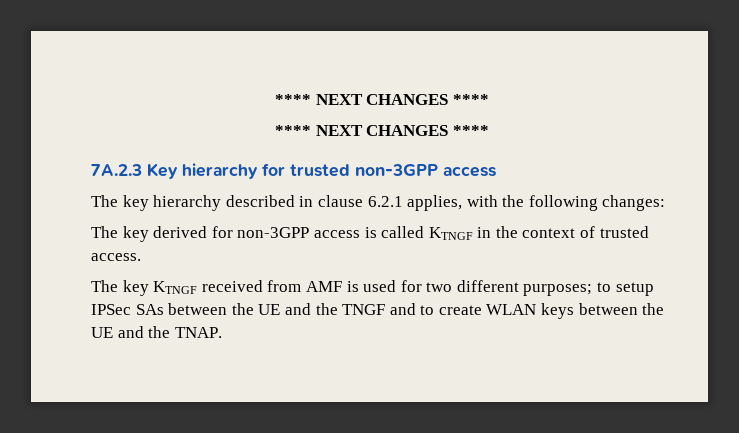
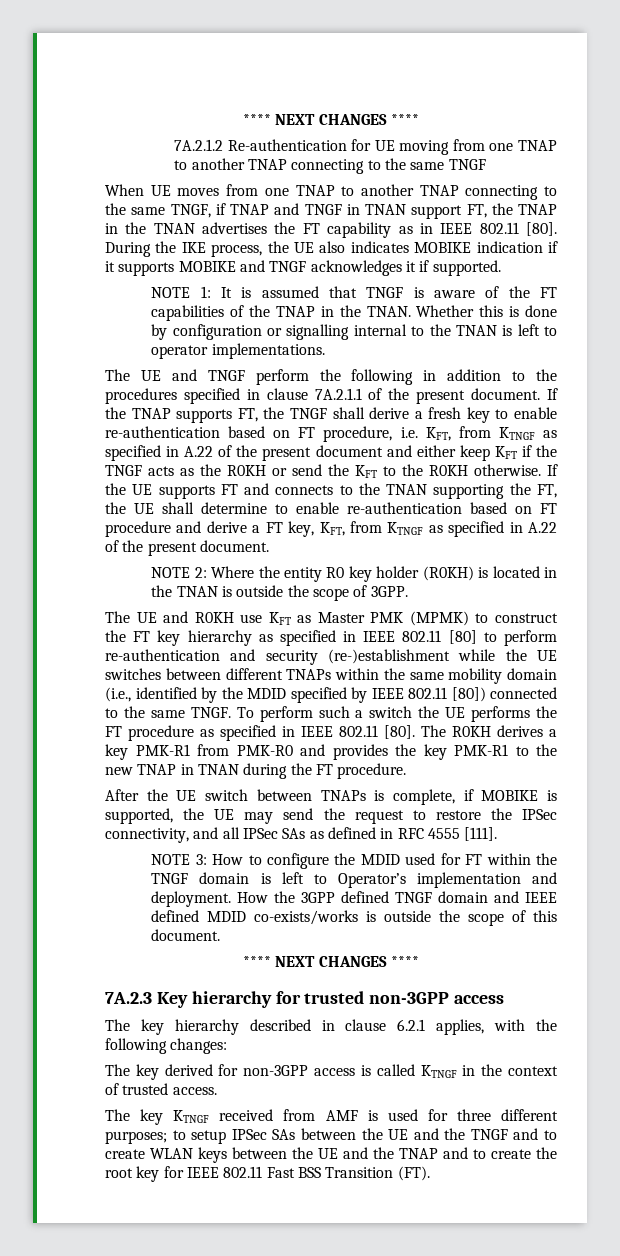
[275,94,489,105] **** NEXT CHANGES **** -> [243,114,419,125] [174,139,558,155] [174,158,486,174] [105,184,557,200] [105,203,557,219] [105,222,558,238] [105,241,558,257] [105,260,501,276] [151,286,557,298] [151,305,557,321] [151,324,557,340] [151,343,325,359] [105,369,557,385] [105,388,559,404] [105,407,557,423] [105,426,557,442] [105,445,557,461] [105,464,558,478] [105,483,557,499] [105,502,557,514] [105,521,557,537] [105,540,269,556] [151,566,557,582] [151,585,408,601] [105,611,559,626] [105,630,557,646] [105,649,557,665] [105,668,557,684] [105,687,557,703] [105,706,557,722] [105,725,557,741] [105,744,557,760] [105,763,407,779] [105,789,557,805] [105,808,557,824] [105,827,498,843] [151,853,557,869] [151,872,557,888] [151,891,557,907] [151,910,557,926] [151,929,221,941] **** NEXT CHANGES **** // 7A.2.1.2 Re-authentication for UE moving from one TNAP to another TNAP connecting to the same TNGF // When UE moves from one TNAP to another TNAP connecting to the same TNGF, if TNAP and TNGF in TNAN support FT, the TNAP in the TNAN advertises the FT capability as in IEEE 802.11 [80]. During the IKE process, the UE also indicates MOBIKE indication if it supports MOBIKE and TNGF acknowledges it if supported. // NOTE 1: It is assumed that TNGF is aware of the FT capabilities of the TNAP in the TNAN. Whether this is done by configuration or signalling internal to the TNAN is left to operator implementations. // The UE and TNGF perform the following in addition to the procedures specified in clause 7A.2.1.1 of the present document. If the TNAP supports FT, the TNGF shall derive a fresh key to enable re-authentication based on FT procedure, i.e. KFT, from KTNGF as specified in A.22 of the present document and either keep KFT if the TNGF acts as the R0KH or send the KFT to the R0KH otherwise. If the UE supports FT and connects to the TNAN supporting the FT, the UE shall determine to enable re-authentication based on FT procedure and derive a FT key, KFT, from KTNGF as specified in A.22 of the present document. // NOTE 2: Where the entity R0 key holder (R0KH) is located in the TNAN is outside the scope of 3GPP. // The UE and R0KH use KFT as Master PMK (MPMK) to construct the FT key hierarchy as specified in IEEE 802.11 [80] to perform re-authentication and security (re-)establishment while the UE switches between different TNAPs within the same mobility domain (i.e., identified by the MDID specified by IEEE 802.11 [80]) connected to the same TNGF. To perform such a switch the UE performs the FT procedure as specified in IEEE 802.11 [80]. The R0KH derives a key PMK-R1 from PMK-R0 and provides the key PMK-R1 to the new TNAP in TNAN during the FT procedure. // After the UE switch between TNAPs is complete, if MOBIKE is supported, the UE may send the request to restore the IPSec connectivity, and all IPSec SAs as defined in RFC 4555 [111]. // NOTE 3: How to configure the MDID used for FT within the TNGF domain is left to Operator’s implementation and deployment. How the 3GPP defined TNGF domain and IEEE defined MDID co-exists/works is outside the scope of this document.
[426,282,453,292] two -> [456,1109,491,1121] three
[174,327,222,338] TNAP. -> [399,1147,557,1159] [105,1166,430,1182] TNAP and to create the root key for IEEE 802.11 Fast BSS Transition (FT).

